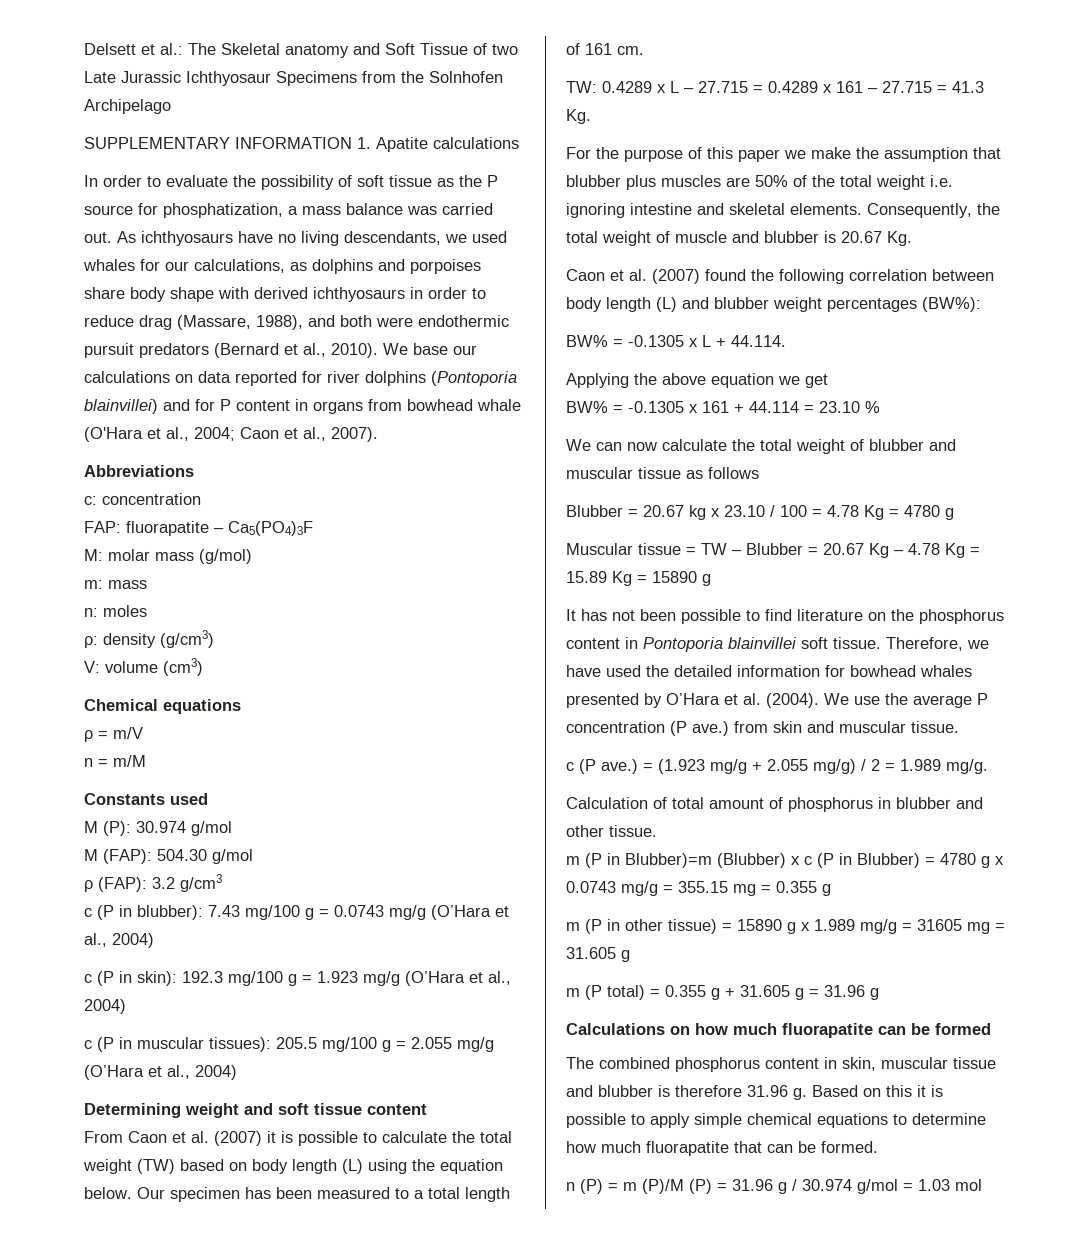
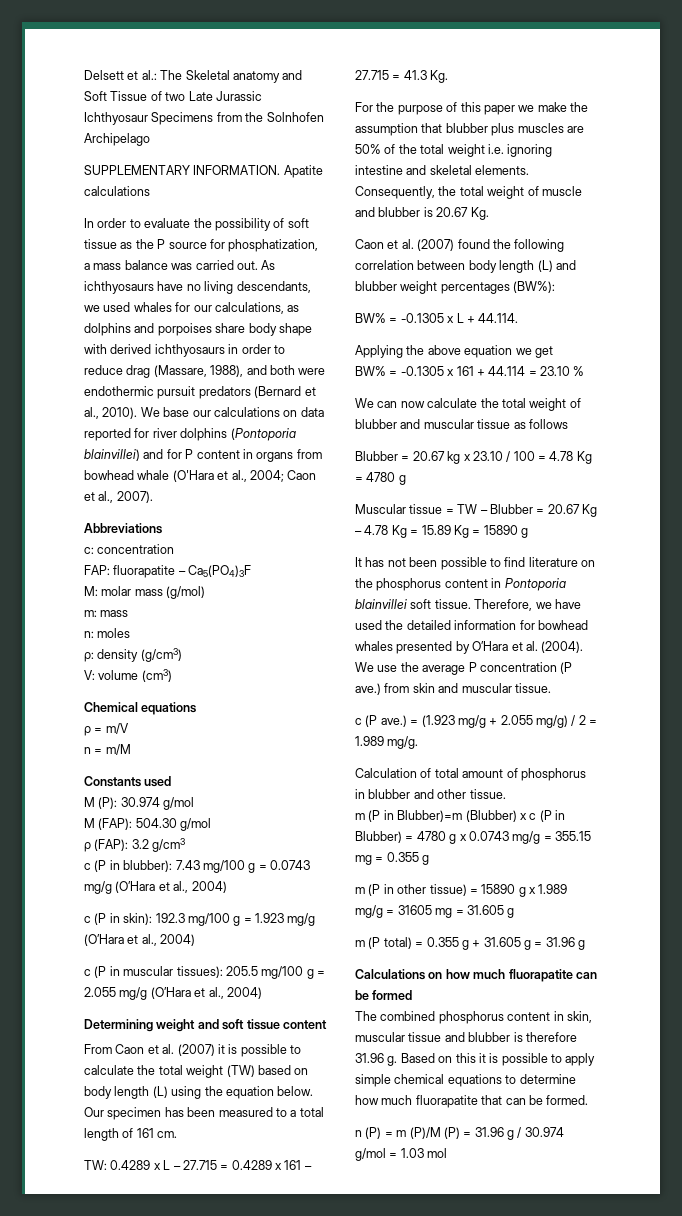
[235,137,371,149] INFORMATION 1. -> [193,165,281,175] INFORMATION.

